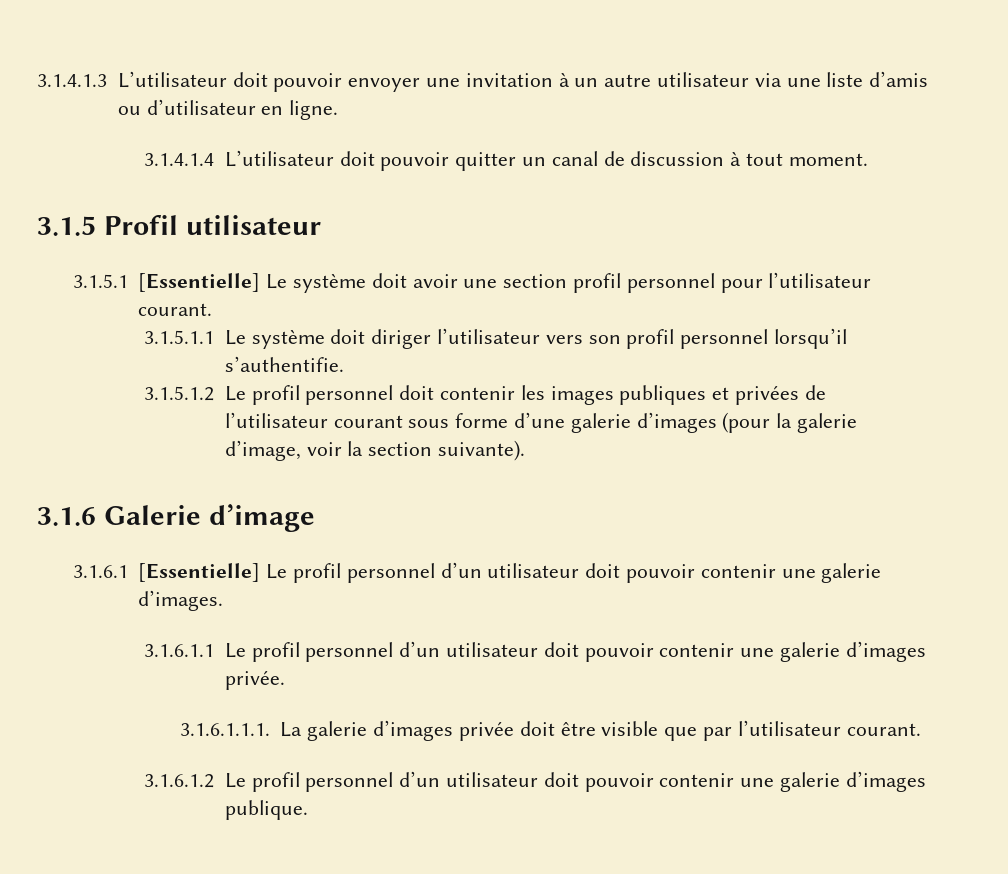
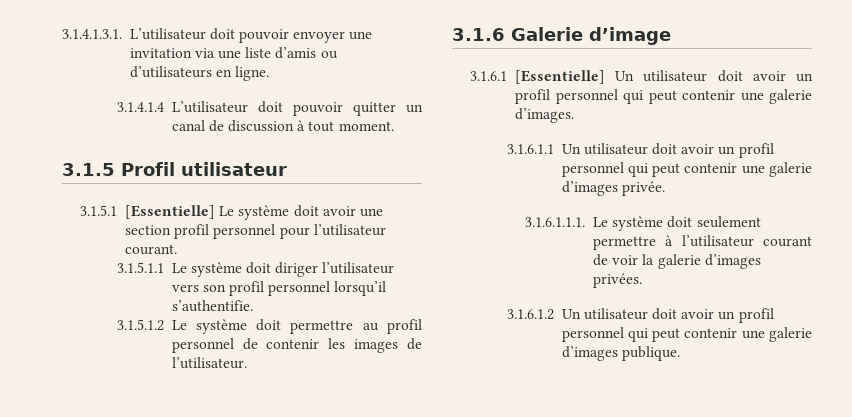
[37,74,107,87] 3.1.4.1.3 -> [62,29,122,39] 3.1.4.1.3.1.
[558,72,749,87] à un autre utilisateur -> (192, 53) none
[146,99,256,115] d’utilisateur -> [129,66,212,78] d’utilisateurs
[251,385,435,405] profil personnel doit -> [195,319,422,334] [171,338,258,353] système doit permettre au profil personnel de
[619,385,826,405] [224,412,858,433] [224,440,526,461] publiques et privées de l’utilisateur courant sous forme d’une galerie d’images (pour la galerie d’image, voir la section suivante). -> [406,338,422,350] [171,357,247,369] de l’utilisateur.
[266,562,696,583] Le profil personnel d’un utilisateur doit pouvoir -> [615,70,813,82] [515,89,677,104] Un utilisateur doit avoir un profil personnel qui peut
[224,641,654,662] Le profil personnel d’un utilisateur doit pouvoir -> [561,143,774,158] [561,162,681,177] Un utilisateur doit avoir un profil personnel qui peut
[280,720,921,741] [144,771,654,792] La galerie d’images privée doit être visible que par l’utilisateur courant. // 3.1.6.1.2 Le profil personnel d’un utilisateur doit pouvoir -> [592,216,761,231] [592,235,812,250] [592,254,761,269] [592,273,642,288] [506,308,774,323] [561,327,681,342] Le système doit seulement permettre à l’utilisateur courant de voir la galerie d’images privées. // 3.1.6.1.2 Un utilisateur doit avoir un profil personnel qui peut

